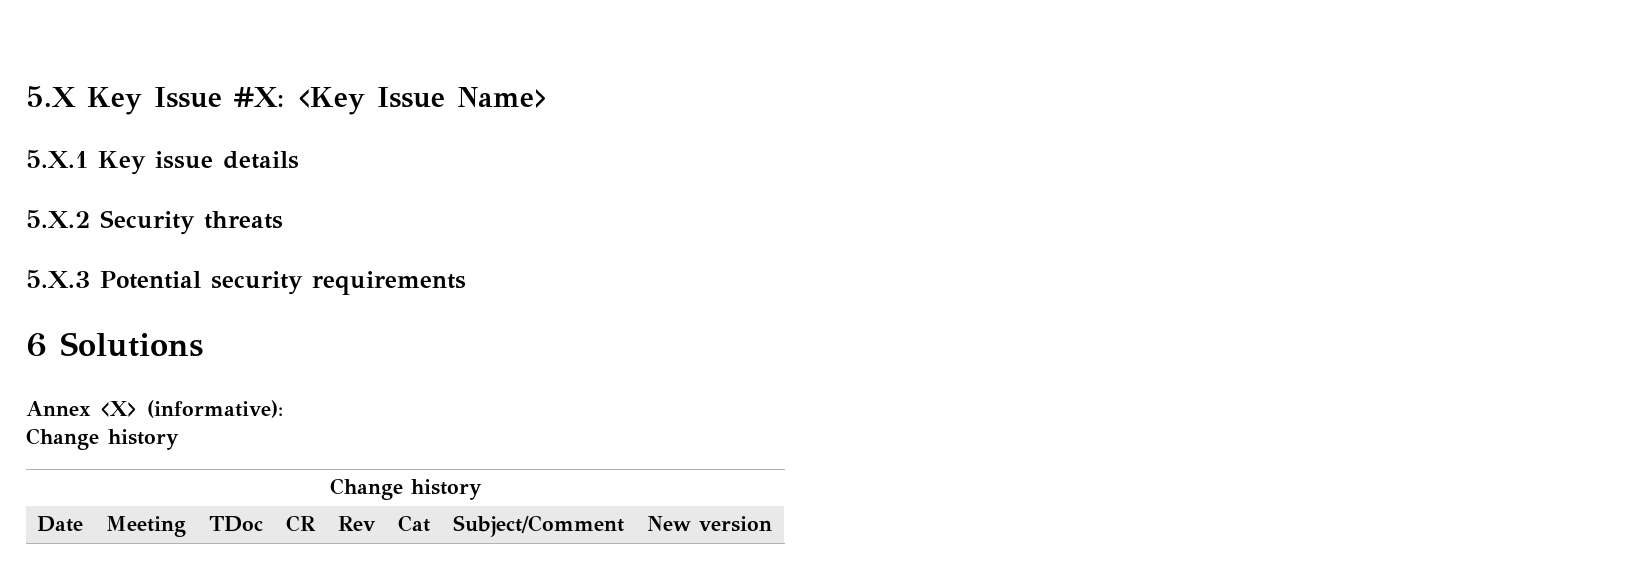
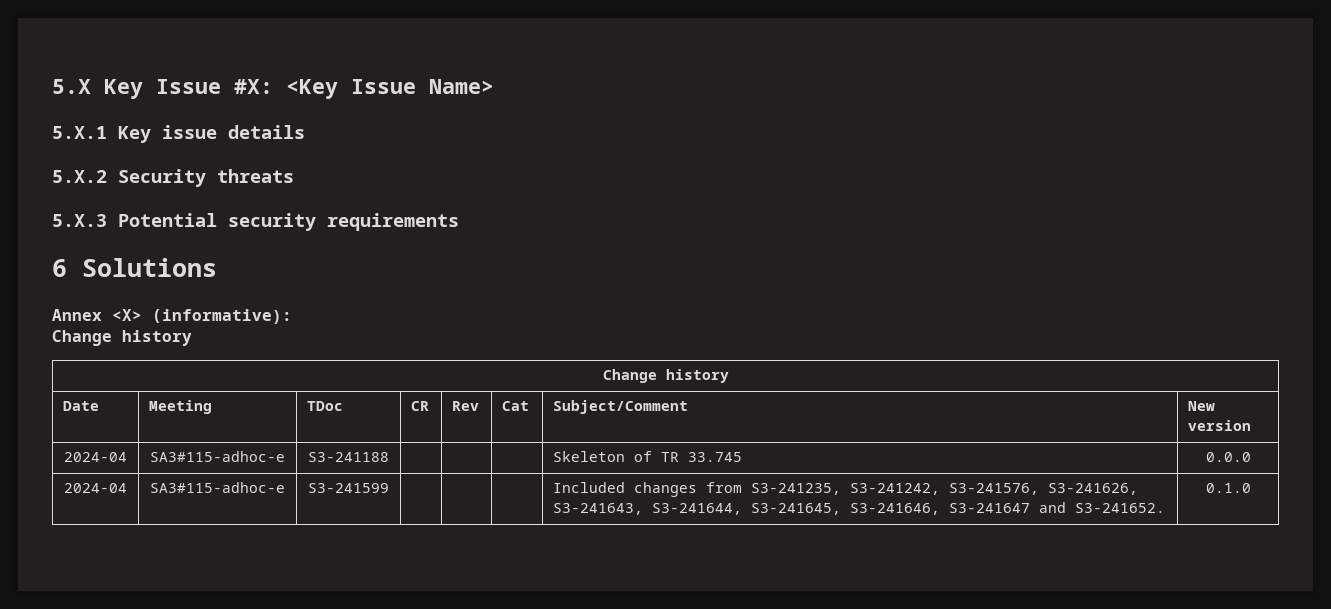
(773, 524) none -> [64,452,127,462] [150,451,285,462] [308,452,389,462] [553,451,743,462] [1205,452,1251,462] [64,483,127,493] [150,482,285,493] [308,483,389,493] [553,482,1139,497] [553,502,1166,515] [1205,483,1251,493] // 2024-04 | SA3#115-adhoc-e | S3-241188 | | | | Skeleton of TR 33.745 | 0.0.0 // 2024-04 | SA3#115-adhoc-e | S3-241599 | | | | Included changes from S3-241235, S3-241242, S3-241576, S3-241626, S3-241643, S3-241644, S3-241645, S3-241646, S3-241647 and S3-241652. | 0.1.0

